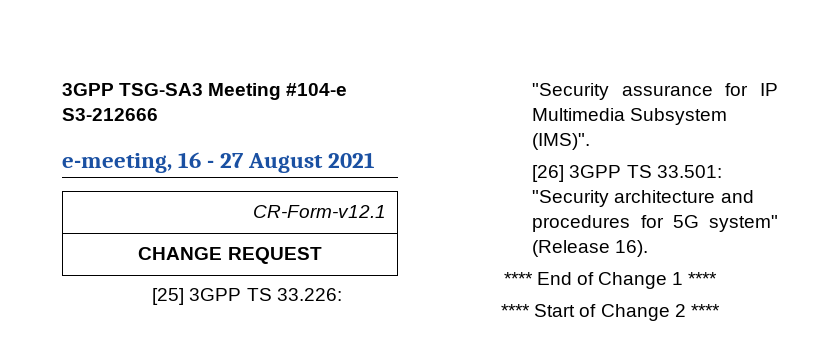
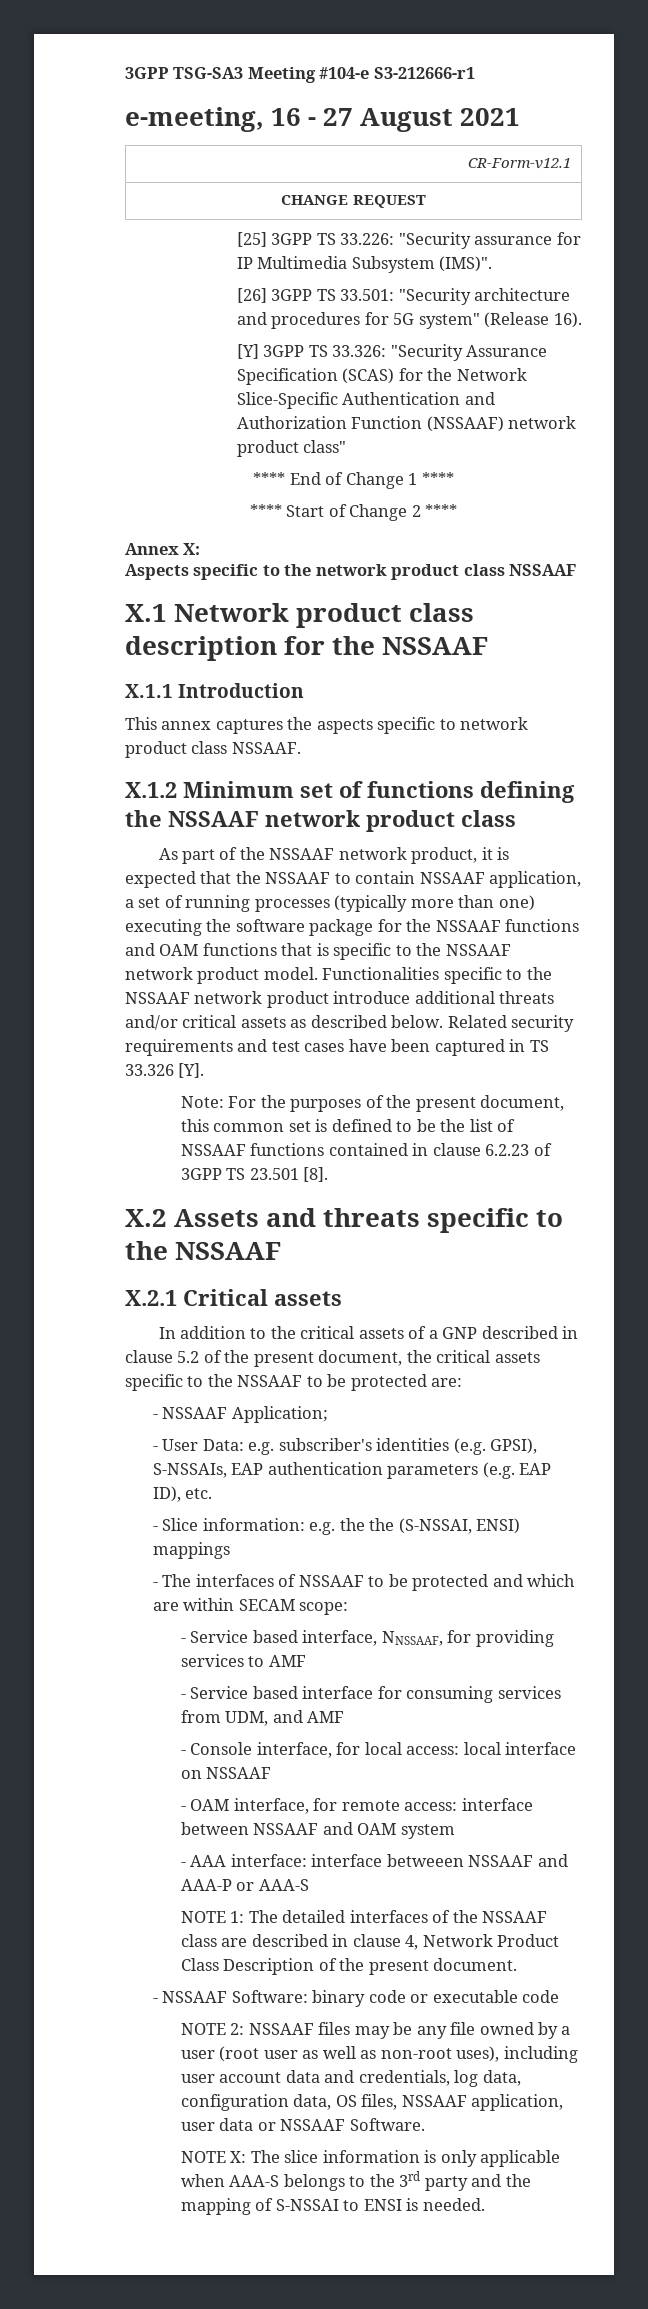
[62,108,158,121] S3-212666 -> [373,67,475,79] S3-212666-r1
(649, 248) none -> [236,344,548,361] [236,368,527,385] [236,392,495,409] [236,416,577,432] [236,440,347,457] // [Y] 3GPP TS 33.326: "Security Assurance Specification (SCAS) for the Network Slice-Specific Authentication and Authorization Function (NSSAAF) network product class"
(720, 310) none -> [125,543,201,555] [125,564,577,580] [125,603,475,628] [125,636,489,661] [125,683,305,698] [125,717,529,734] [125,741,301,758] [125,781,575,803] [125,810,516,832] [158,847,510,864] [125,871,582,888] [125,895,535,912] [125,919,580,936] [125,943,511,960] [125,967,552,984] [125,991,555,1008] [125,1015,575,1032] [125,1039,549,1056] [125,1063,205,1078] [180,1095,565,1112] [180,1119,515,1132] [180,1143,552,1156] [180,1167,329,1182] [125,1208,564,1233] [125,1241,282,1260] [125,1289,342,1306] [158,1326,579,1339] [125,1350,540,1367] [125,1374,463,1391] [152,1406,328,1423] [152,1438,538,1455] [152,1462,552,1479] [152,1486,213,1502] [152,1518,521,1535] [152,1542,230,1559] [152,1574,576,1591] [152,1598,349,1615] [180,1630,554,1647] [180,1654,306,1667] [180,1686,561,1703] [180,1710,345,1726] [180,1742,577,1758] [180,1767,272,1779] [180,1798,533,1814] [180,1822,455,1839] [180,1854,568,1867] [180,1879,309,1891] [180,1910,548,1923] [180,1934,560,1950] [180,1958,518,1975] [152,1990,560,2007] [180,2022,571,2039] [180,2046,578,2063] [180,2070,521,2087] [180,2094,564,2111] [180,2118,425,2131] [180,2150,561,2167] [180,2171,531,2191] [180,2198,485,2215] // Annex X: // Aspects specific to the network product class NSSAAF // X.1 Network product class description for the NSSAAF // X.1.1 Introduction // This annex captures the aspects specific to network product class NSSAAF. // X.1.2 Minimum set of functions defining the NSSAAF network product class // As part of the NSSAAF network product, it is expected that the NSSAAF to contain NSSAAF application, a set of running processes (typically more than one) executing the software package for the NSSAAF functions and OAM functions that is specific to the NSSAAF network product model. Functionalities specific to the NSSAAF network product introduce additional threats and/or critical assets as described below. Related security requirements and test cases have been captured in TS 33.326 [Y]. // Note: For the purposes of the present document, this common set is defined to be the list of NSSAAF functions contained in clause 6.2.23 of 3GPP TS 23.501 [8]. // X.2 Assets and threats specific to the NSSAAF // X.2.1 Critical assets // In addition to the critical assets of a GNP described in clause 5.2 of the present document, the critical assets specific to the NSSAAF to be protected are: // - NSSAAF Application; // - User Data: e.g. subscriber's identities (e.g. GPSI), S-NSSAIs, EAP authentication parameters (e.g. EAP ID), etc. // - Slice information: e.g. the the (S-NSSAI, ENSI) mappings // - The interfaces of NSSAAF to be protected and which are within SECAM scope: // - Service based interface, NNSSAAF, for providing services to AMF // - Service based interface for consuming services from UDM, and AMF // - Console interface, for local access: local interface on NSSAAF // - OAM interface, for remote access: interface between NSSAAF and OAM system // - AAA interface: interface betweeen NSSAAF and AAA-P or AAA-S // NOTE 1: The detailed interfaces of the NSSAAF class are described in clause 4, Network Product Class Description of the present document. // - NSSAAF Software: binary code or executable code // NOTE 2: NSSAAF files may be any file owned by a user (root user as well as non-root uses), including user account data and credentials, log data, configuration data, OS files, NSSAAF application, user data or NSSAAF Software. // NOTE X: The slice information is only applicable when AAA-S belongs to the 3rd party and the mapping of S-NSSAI to ENSI is needed.

